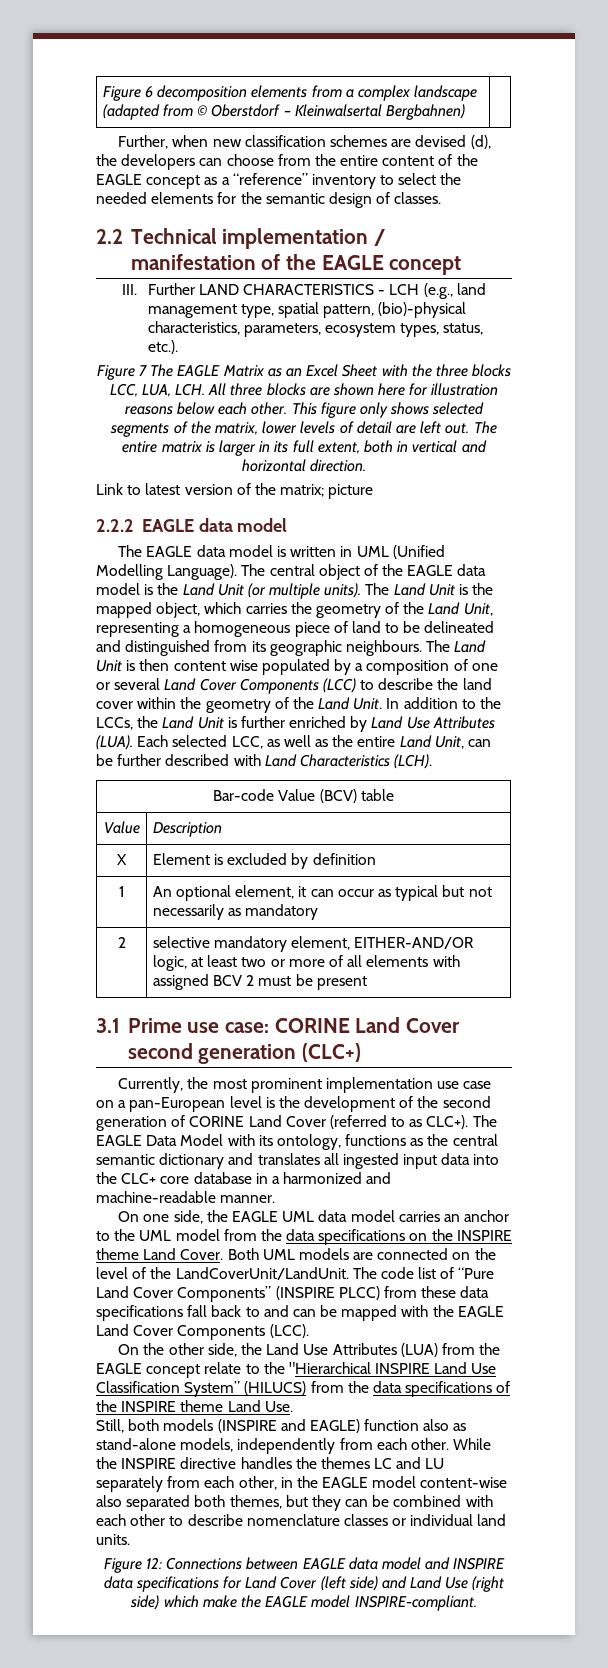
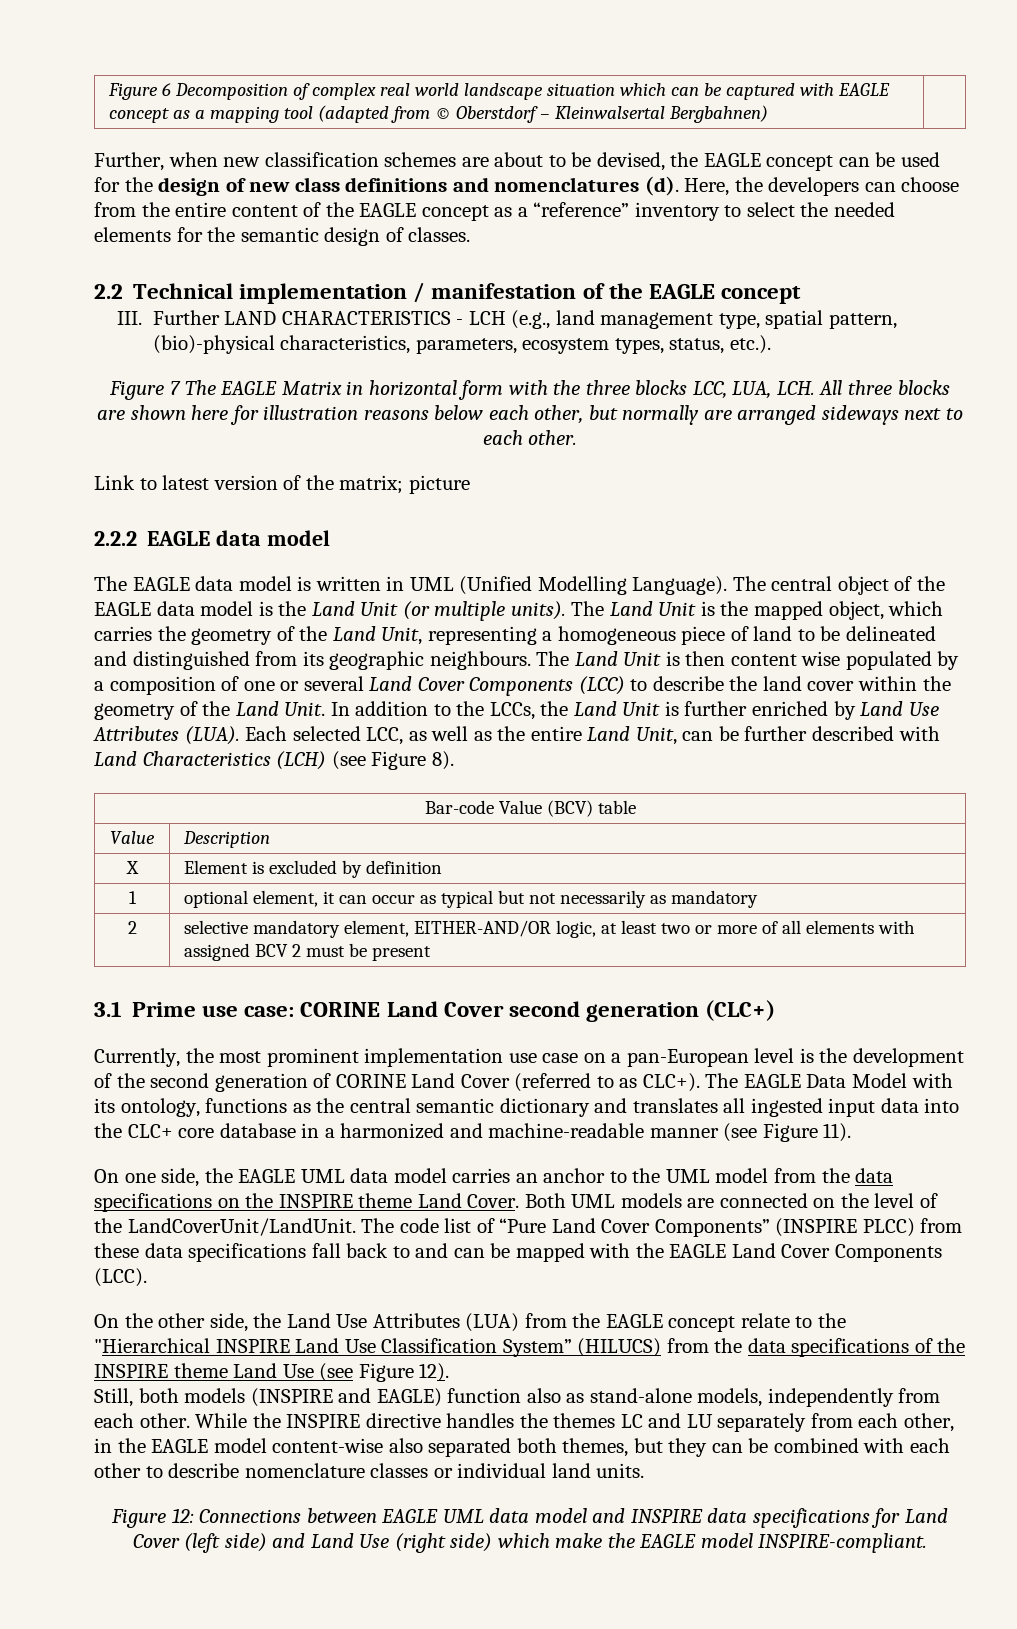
[157,85,478,101] decomposition elements from a complex landscape -> [175,83,891,100] [109,106,314,123] Decomposition of complex real world landscape situation which can be captured with EAGLE concept as a mapping tool
[415,135,491,149] devised (d), -> [494,152,941,171] [94,176,730,196] about to be devised, the EAGLE concept can be used for the design of new class definitions and nomenclatures (d). Here,
[267,364,378,377] as an Excel Sheet -> [346,380,504,400] in horizontal form
[251,402,485,418] [110,421,497,437] [122,440,487,456] [241,459,367,472] other. This figure only shows selected segments of the matrix, lower levels of detail are left out. The entire matrix is larger in its full extent, both in vertical and horizontal direction. -> [534,405,964,425] [482,430,578,445] other, but normally are arranged sideways next to each other.
[394,754,433,769] (LCH). -> [276,751,454,770] (LCH) (see Figure 8).
[152,886,172,897] An -> (137, 897) none
[220,1195,276,1203] manner. -> [649,1123,852,1142] manner (see Figure 11).
[264,1401,293,1412] Use. -> [282,1363,450,1382] Use (see Figure 12).
(346, 1563) none -> [442,1509,484,1523] UML

